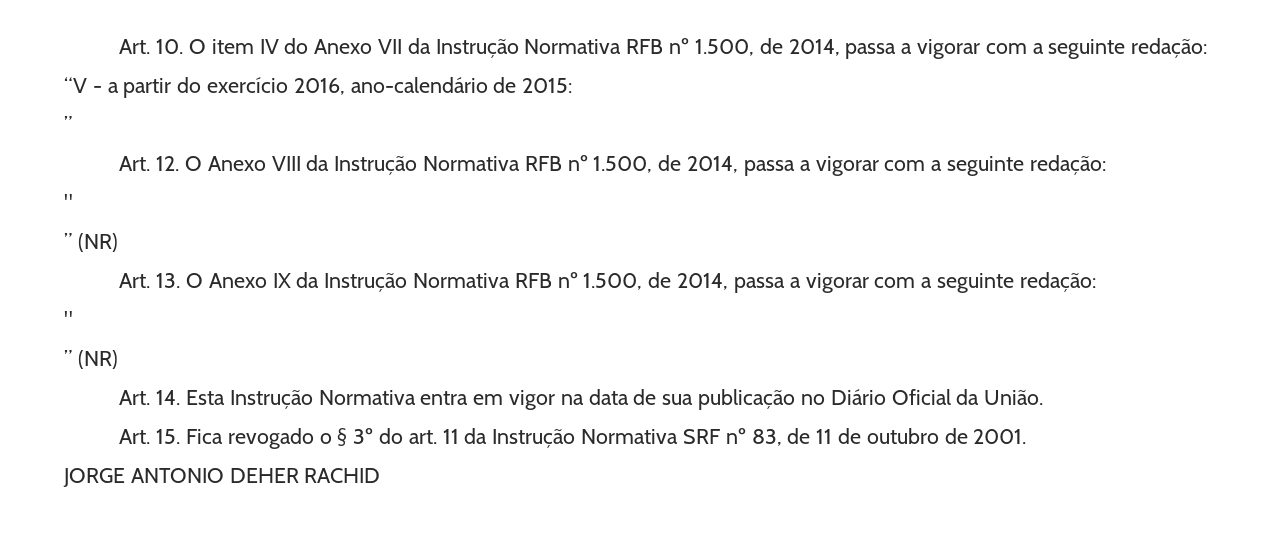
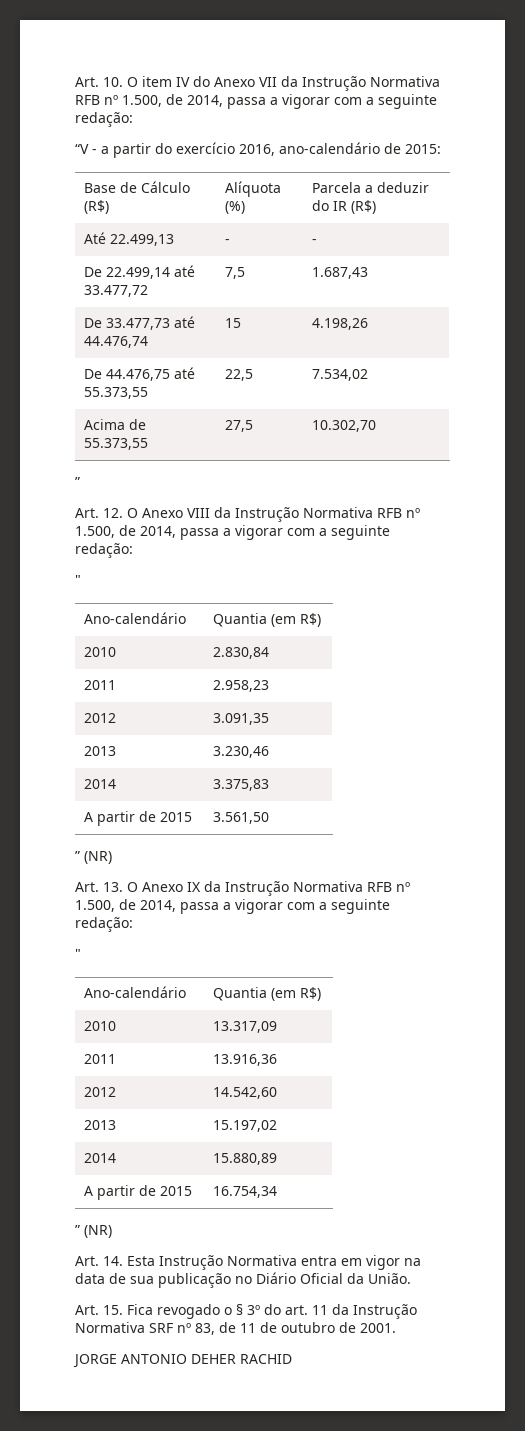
(573, 85) none -> [83,181,190,193] [83,200,109,214] [224,181,281,197] [224,201,245,214] [311,182,429,193] [311,200,376,214] [83,232,174,246] [224,239,230,244] [311,239,317,244] [83,265,195,279] [83,285,148,297] [224,267,245,279] [311,267,368,279] [83,316,195,330] [83,336,148,348] [224,318,241,328] [311,318,368,330] [83,367,195,381] [83,387,148,399] [224,369,253,381] [311,369,368,381] [83,419,146,430] [83,438,148,450] [224,420,253,432] [311,420,376,432] // Base de Cálculo (R$) | Alíquota (%) | Parcela a deduzir do IR (R$) // Até 22.499,13 | - | - // De 22.499,14 até 33.477,72 | 7,5 | 1.687,43 // De 33.477,73 até 44.476,74 | 15 | 4.198,26 // De 44.476,75 até 55.373,55 | 22,5 | 7.534,02 // Acima de 55.373,55 | 27,5 | 10.302,70
(73, 202) none -> [83,612,186,624] [212,613,321,627] [83,647,116,657] [212,647,269,659] [83,680,116,690] [212,680,269,692] [83,713,116,723] [212,713,269,725] [83,746,116,756] [212,746,269,758] [83,779,116,789] [212,779,269,791] [83,811,192,826] [212,812,269,824] // Ano-calendário | Quantia (em R$) // 2010 | 2.830,84 // 2011 | 2.958,23 // 2012 | 3.091,35 // 2013 | 3.230,46 // 2014 | 3.375,83 // A partir de 2015 | 3.561,50
(73, 319) none -> [83,986,186,998] [212,987,321,1001] [83,1021,116,1031] [212,1021,277,1033] [83,1054,116,1064] [212,1054,277,1066] [83,1087,116,1097] [212,1087,277,1099] [83,1120,116,1130] [212,1120,277,1132] [83,1153,116,1163] [212,1153,277,1165] [83,1185,192,1200] [212,1186,277,1198] // Ano-calendário | Quantia (em R$) // 2010 | 13.317,09 // 2011 | 13.916,36 // 2012 | 14.542,60 // 2013 | 15.197,02 // 2014 | 15.880,89 // A partir de 2015 | 16.754,34

